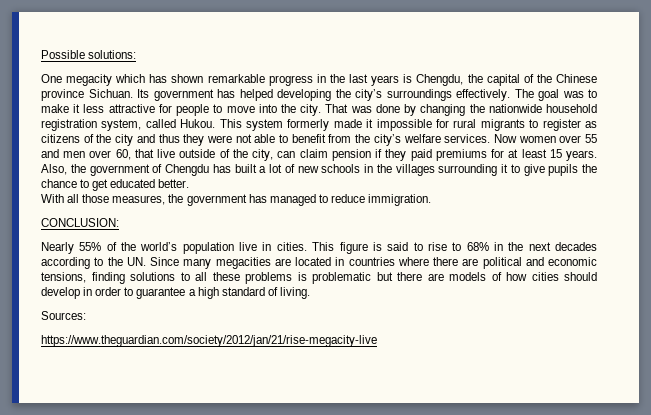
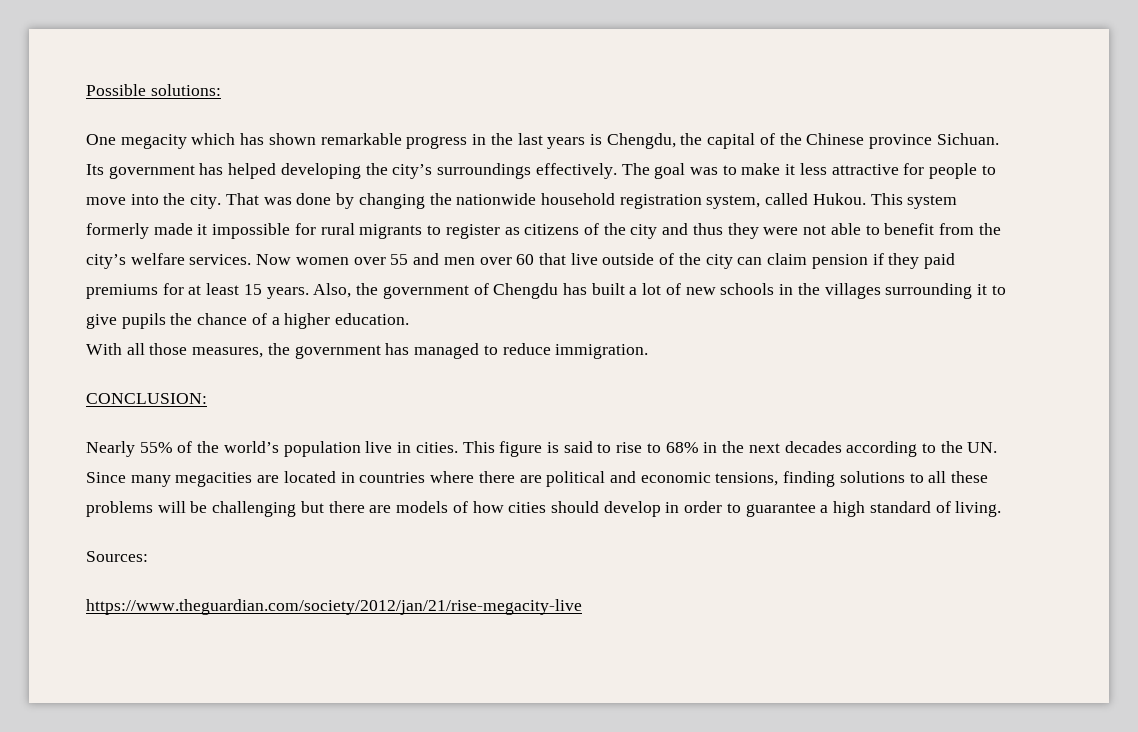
[115,149,131,160] 60, -> [516,254,535,265] 60
[252,149,274,161] city, -> [705,254,733,269] city
[80,179,190,191] to get educated better. -> [251,313,410,329] of a higher education.
[297,272,371,284] is problematic -> [157,501,297,517] will be challenging

